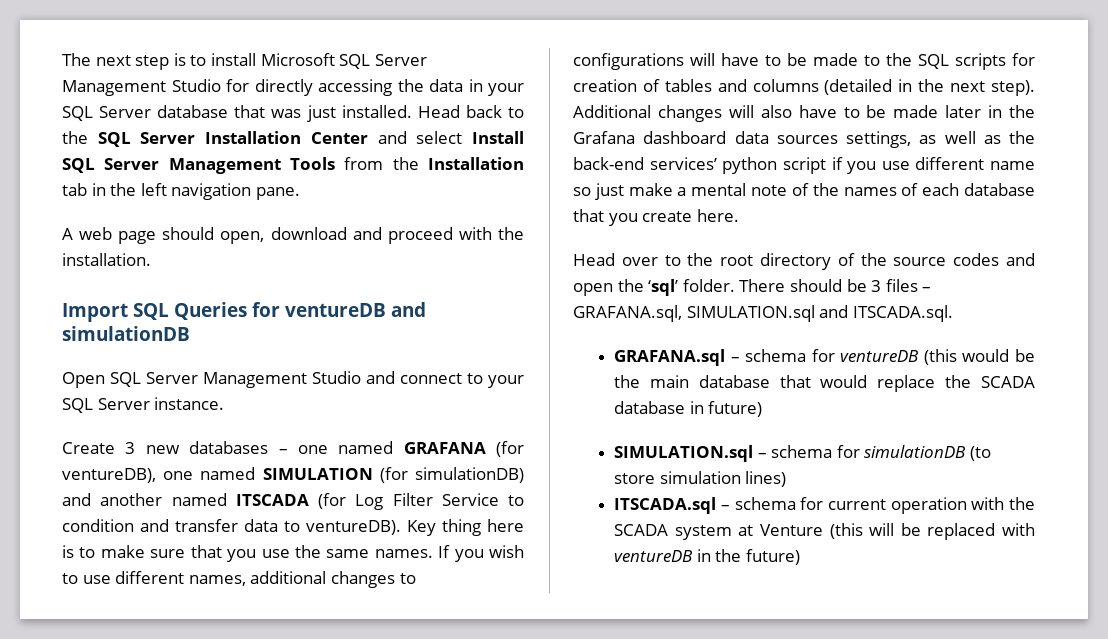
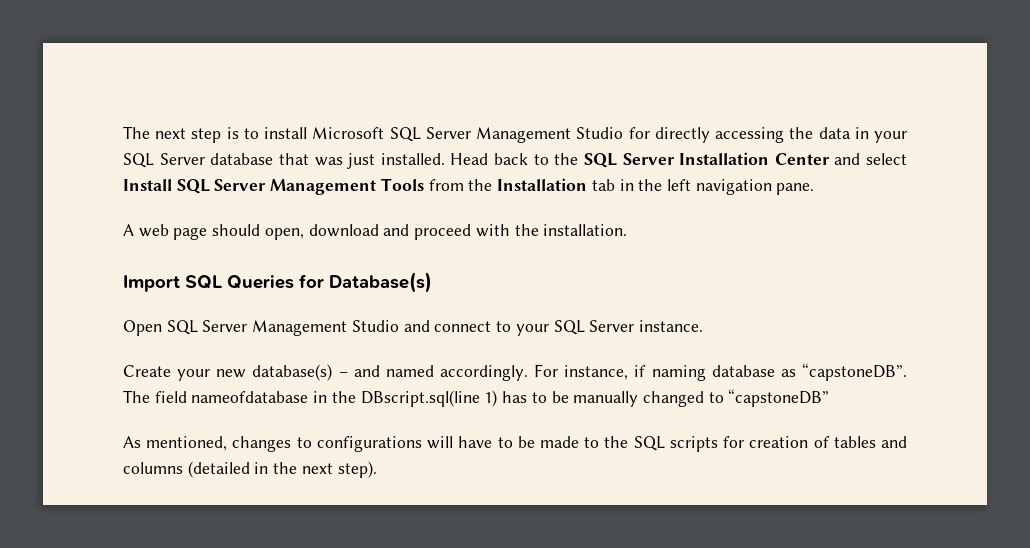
[285,302,426,317] [62,326,190,341] ventureDB and simulationDB -> [329,272,432,293] Database(s)
[125,441,524,457] [62,467,524,483] [62,493,524,510] [62,519,524,536] [62,545,524,562] [62,571,327,586] 3 new databases – one named GRAFANA (for ventureDB), one named SIMULATION (for simulationDB) and another named ITSCADA (for Log Filter Service to condition and transfer data to ventureDB). Key thing here is to make sure that you use the same names. If you wish to use different names, additional -> [177,363,907,381] [123,389,830,407] [123,436,228,451] your new database(s) – and named accordingly. For instance, if naming database as “capstoneDB”. The field nameofdatabase in the DBscript.sql(line 1) has to be manually changed to “capstoneDB” // As mentioned,
[573,105,1035,122] [573,131,1035,148] [573,157,1035,174] [573,183,1035,200] [573,209,739,226] [573,253,1035,270] [573,279,932,296] [573,305,953,322] [614,349,1035,366] [614,375,1035,392] [614,401,763,417] [614,445,992,462] [614,471,787,487] [614,497,1035,514] [614,523,1035,540] [614,549,800,565] Additional changes will also have to be made later in the Grafana dashboard data sources settings, as well as the back-end services’ python script if you use different name so just make a mental note of the names of each database that you create here. // Head over to the root directory of the source codes and open the ‘sql’ folder. There should be 3 files – GRAFANA.sql, SIMULATION.sql and ITSCADA.sql. // GRAFANA.sql – schema for ventureDB (this would be the main database that would replace the SCADA database in future) // SIMULATION.sql – schema for simulationDB (to store simulation lines) // ITSCADA.sql – schema for current operation with the SCADA system at Venture (this will be replaced with ventureDB in the future) -> (377, 469) none

